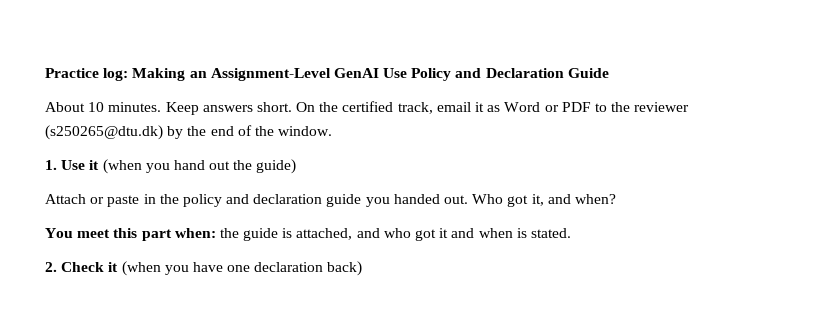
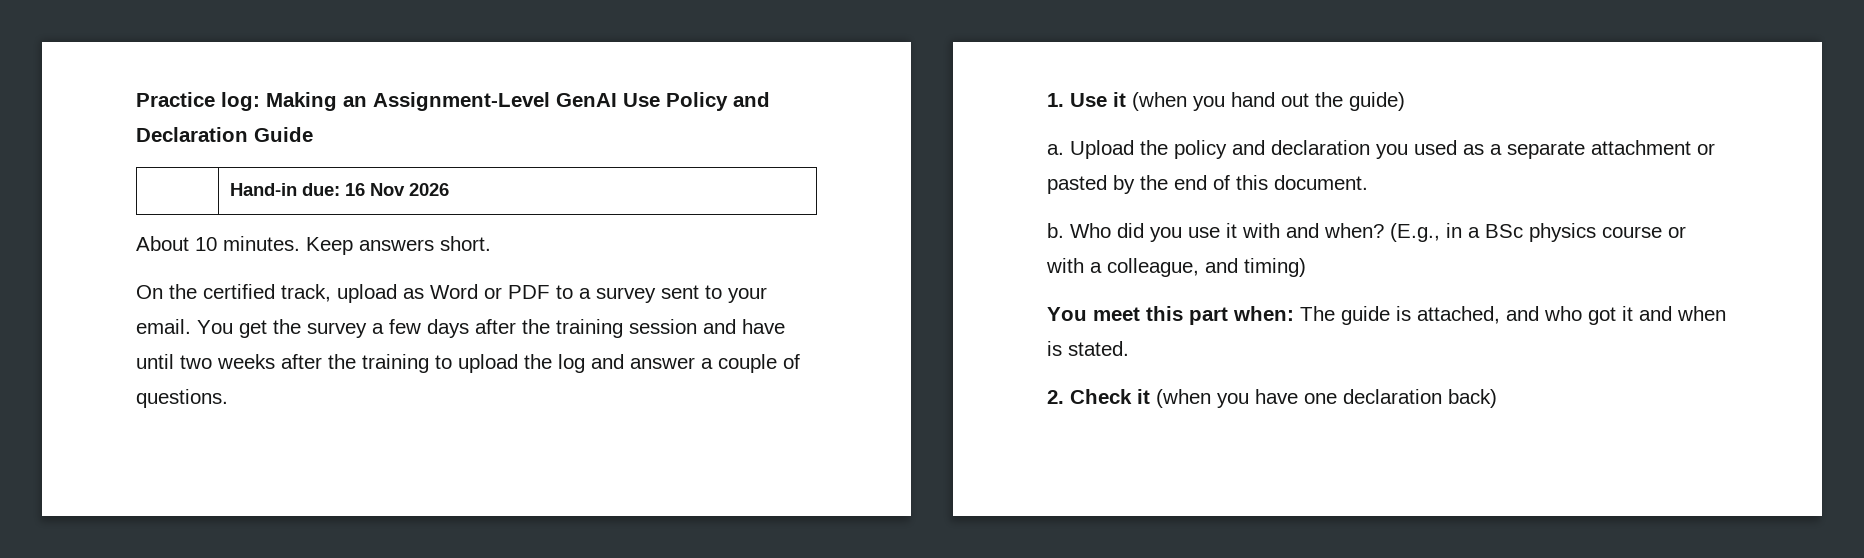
(609, 73) none -> [230,183,450,196] // | Hand-in due: 16 Nov 2026
(292, 107) none -> (491, 243) //
[436,102,485,112] email it -> [337,284,397,303] upload
[611,102,690,112] [45,125,333,140] the reviewer (s250265@dtu.dk) by the end of the window. -> [579,285,767,303] [136,319,785,338] [136,354,800,373] [136,389,228,408] a survey sent to your email. You get the survey a few days after the training session and have until two weeks after the training to upload the log and answer a couple of questions.
[45,194,616,207] Attach or paste in the policy and declaration guide you handed out. Who got it, and when? -> [1047,140,1715,159] [1047,175,1368,194] [1047,223,1686,242] [1046,258,1306,277] a. Upload the policy and declaration you used as a separate attachment or pasted by the end of this document. // b. Who did you use it with and when? (E.g., in a BSc physics course or with a colleague, and timing)
[219,228,239,238] the -> [1300,306,1335,321] The

